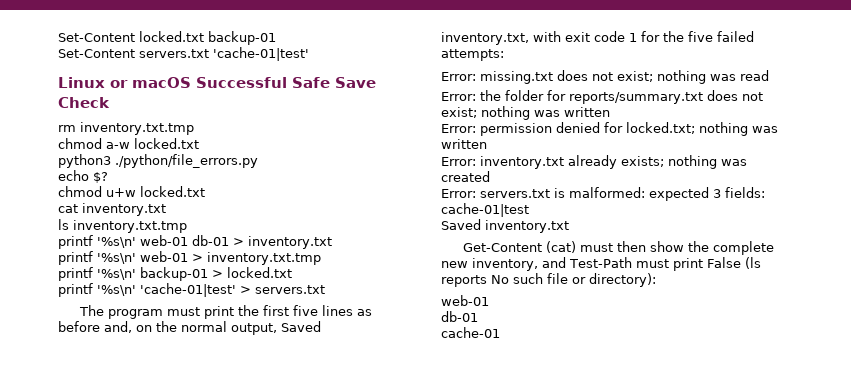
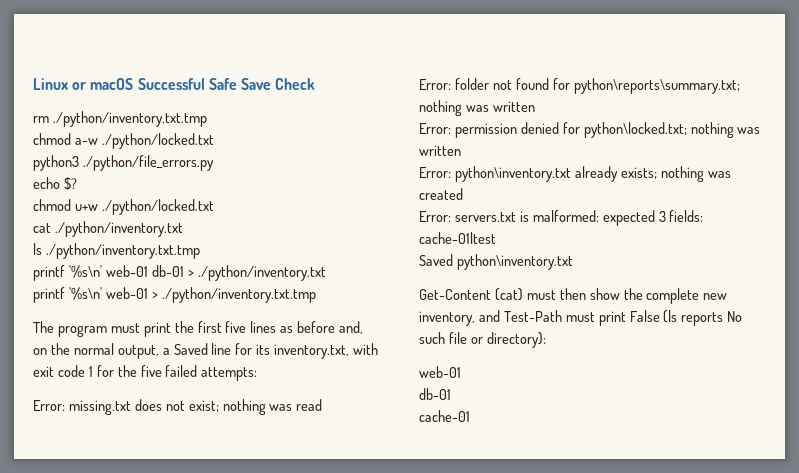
[58,31,276,45] [58,47,309,61] Set-Content locked.txt backup-01 // Set-Content servers.txt 'cache-01|test' // -> (33, 84) none
[80,122,194,135] inventory.txt.tmp -> [52,111,207,127] ./python/inventory.txt.tmp
[134,138,199,149] locked.txt -> [101,133,214,149] ./python/locked.txt
[140,186,205,197] locked.txt -> [101,199,214,215] ./python/locked.txt
[82,203,166,216] inventory.txt -> [54,221,183,237] ./python/inventory.txt
[73,220,187,233] inventory.txt.tmp -> [45,243,200,259] ./python/inventory.txt.tmp
[248,236,332,249] inventory.txt -> [197,265,326,281] ./python/inventory.txt
[207,252,321,265] [58,267,292,281] [58,283,325,297] inventory.txt.tmp // printf '%s\n' backup-01 > locked.txt // printf '%s\n' 'cache-01|test' > servers.txt -> [161,287,316,303] ./python/inventory.txt.tmp
[281,321,321,332] Saved -> [162,343,271,355] a Saved line for its
[480,90,763,104] [441,107,477,118] the folder for reports/summary.txt does not exist; -> [454,78,740,94] folder not found for python\reports\summary.txt;
[626,122,778,136] [441,139,487,149] [441,156,564,169] locked.txt; nothing was written // Error: inventory.txt -> [583,122,761,138] [419,145,461,156] [419,166,571,182] python\locked.txt; nothing was written // Error: python\inventory.txt
[485,220,569,233] inventory.txt -> [456,254,573,270] python\inventory.txt

